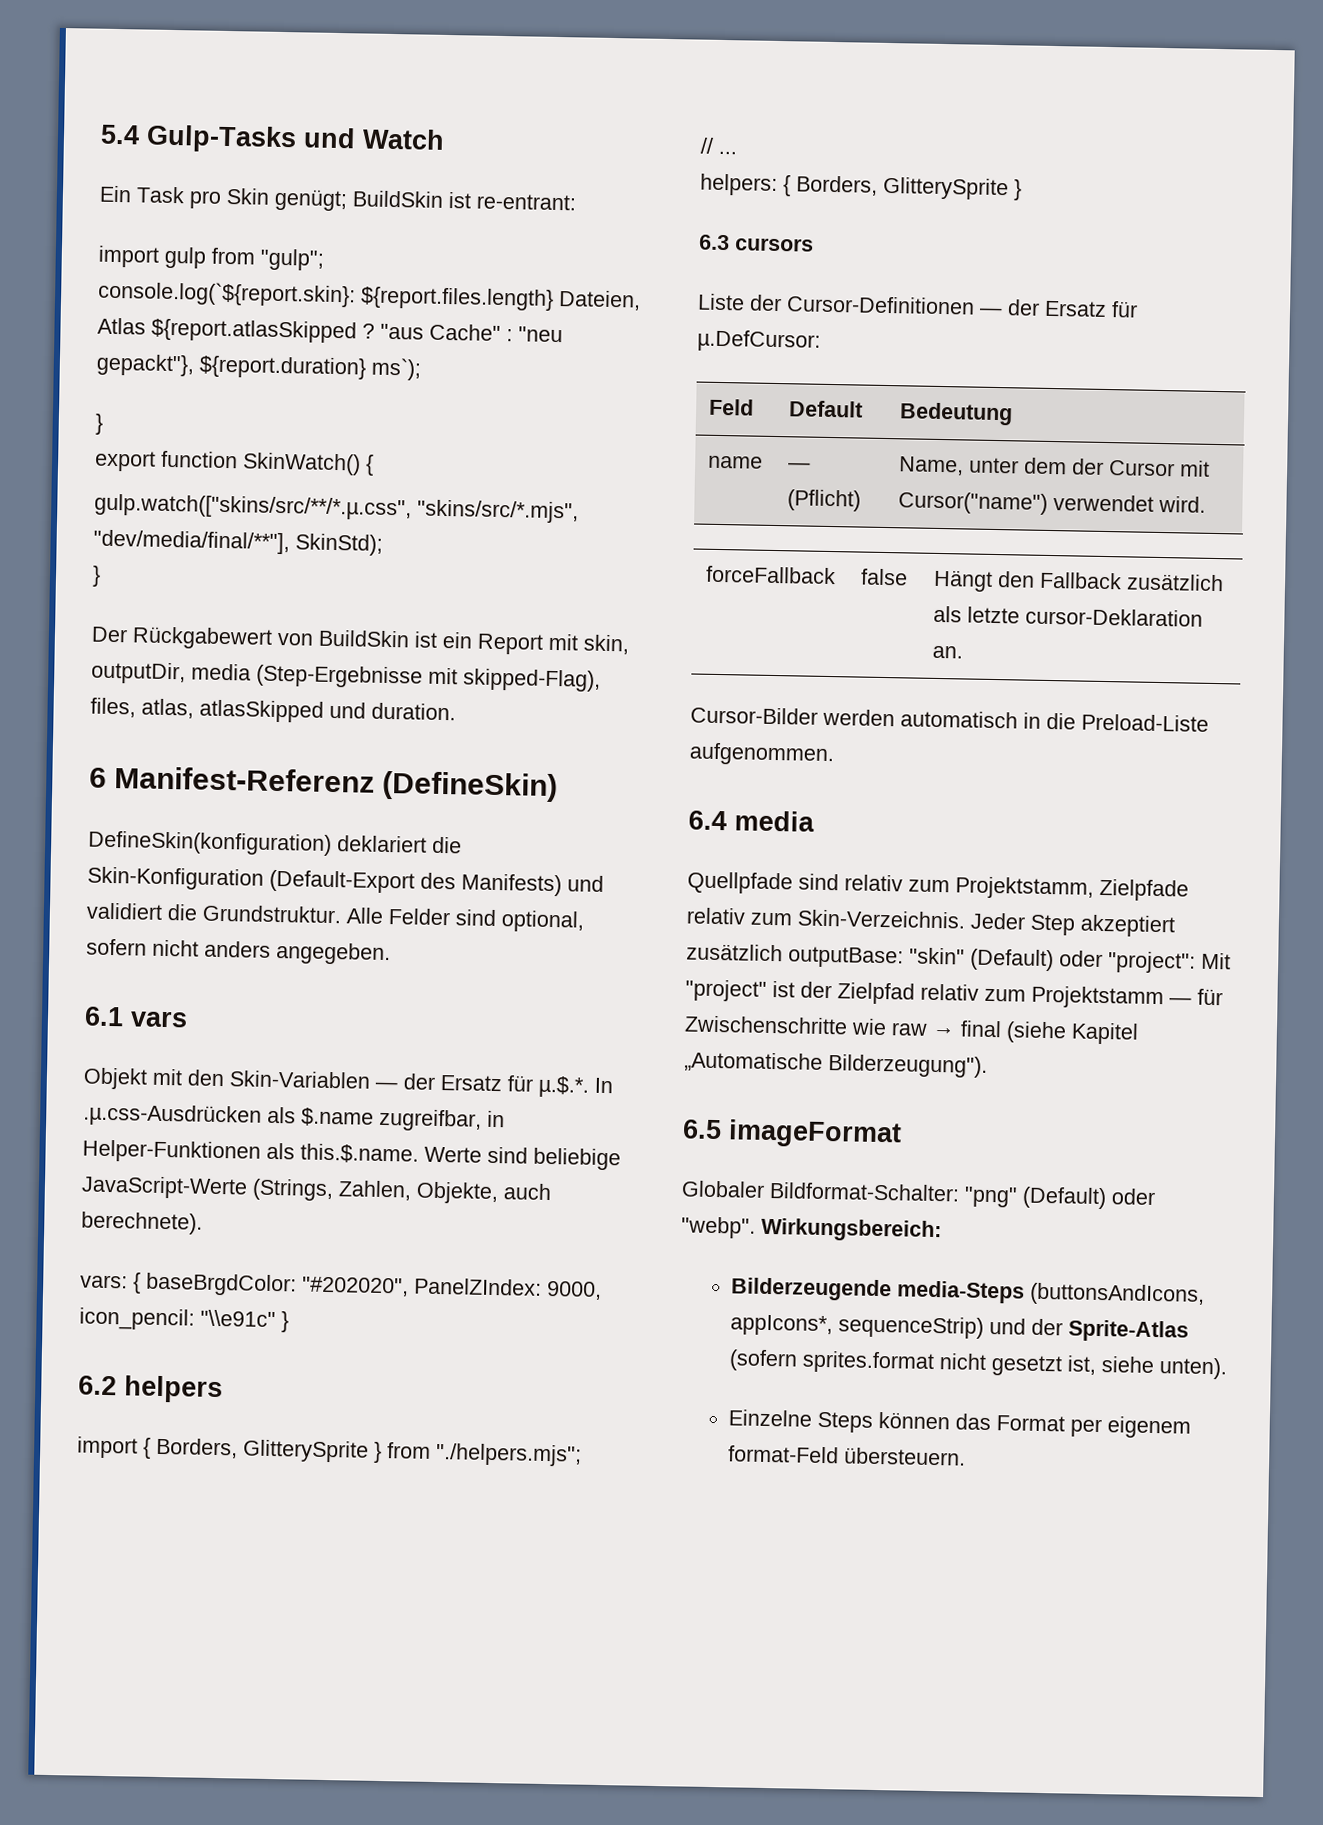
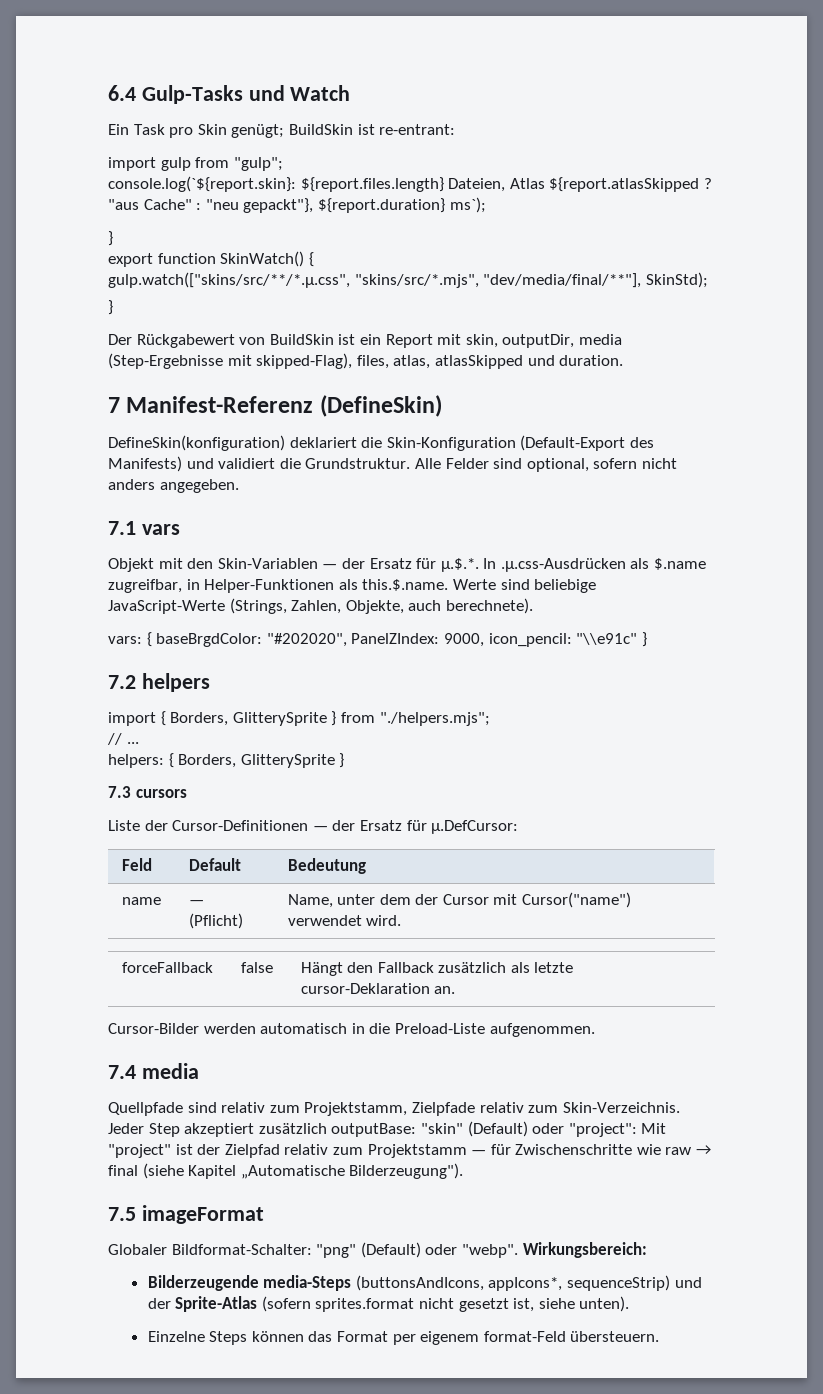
[100,124,140,145] 5.4 -> [108,85,136,101] 6.4
[89,767,107,788] 6 -> [108,397,120,413] 7
[84,1006,124,1027] 6.1 -> [108,521,136,535] 7.1
[78,1375,117,1396] 6.2 -> [108,675,136,689] 7.2
[699,234,730,251] 6.3 -> [108,786,131,798] 7.3
[688,810,727,831] 6.4 -> [108,1065,136,1079] 7.4
[682,1119,722,1140] 6.5 -> [108,1207,136,1221] 7.5

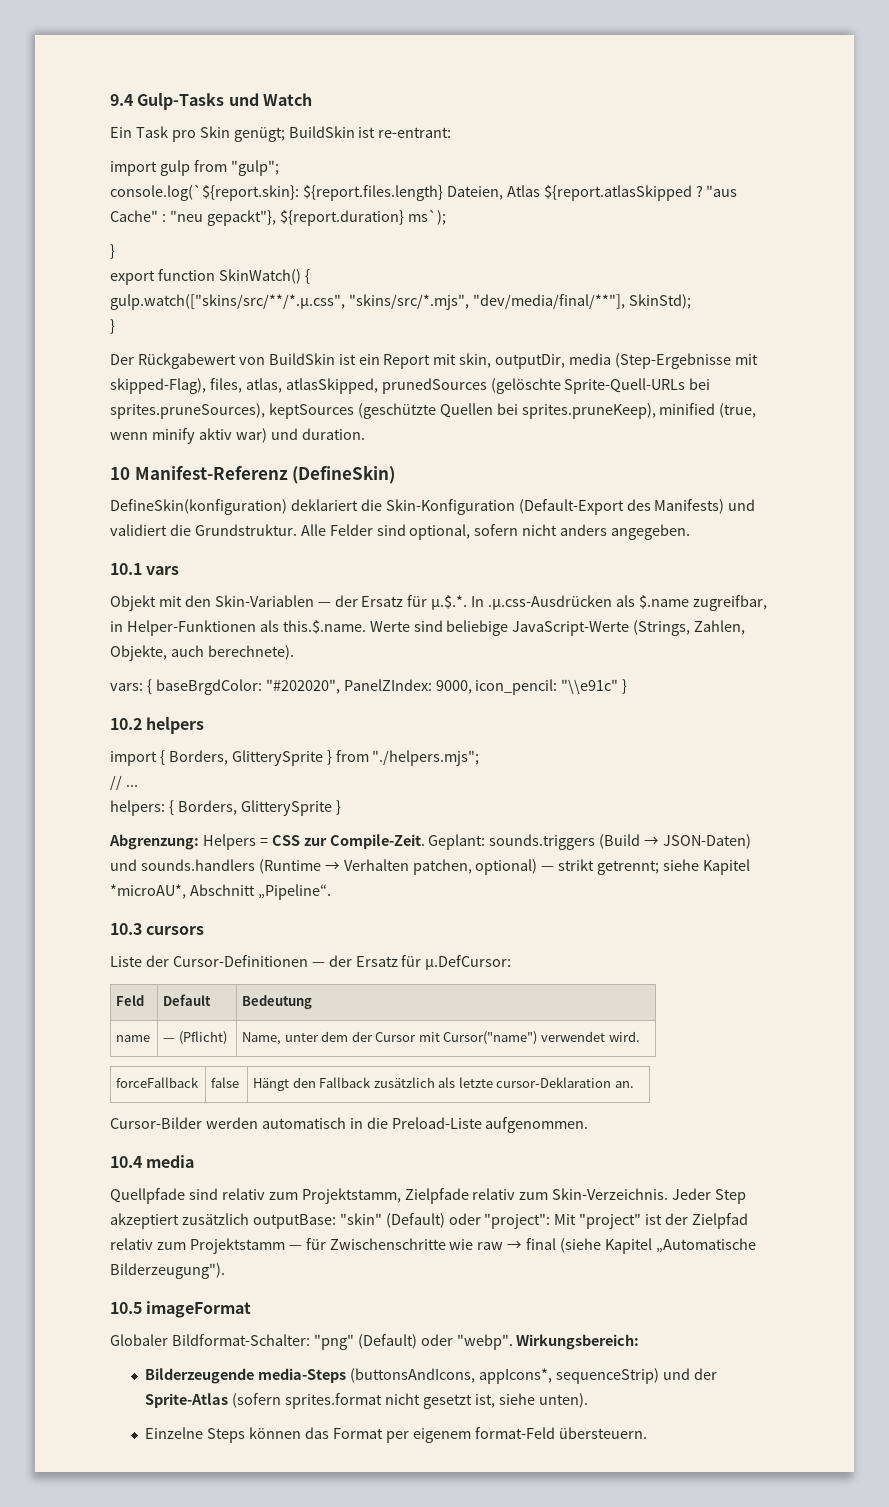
[108,85,136,101] 6.4 -> [110,94,133,106] 9.4
[434,355,523,369] atlasSkipped -> [285,378,711,394] [110,403,757,419] [110,428,267,444] atlasSkipped, prunedSources (gelöschte Sprite-Quell-URLs bei sprites.pruneSources), keptSources (geschützte Quellen bei sprites.pruneKeep), minified (true, wenn minify aktiv war)
[108,397,120,413] 7 -> [110,467,130,480] 10
[108,521,136,535] 7.1 -> [110,563,142,575] 10.1
[108,675,136,689] 7.2 -> [110,718,142,730] 10.2
[108,786,131,798] 7.3 -> [109,834,752,850] [110,859,751,875] [110,884,331,900] [110,923,142,935] Abgrenzung: Helpers = CSS zur Compile-Zeit. Geplant: sounds.triggers (Build → JSON-Daten) und sounds.handlers (Runtime → Verhalten patchen, optional) — strikt getrennt; siehe Kapitel *microAU*, Abschnitt „Pipeline“. // 10.3
[108,1065,136,1079] 7.4 -> [110,1156,142,1168] 10.4
[108,1207,136,1221] 7.5 -> [110,1302,142,1314] 10.5

